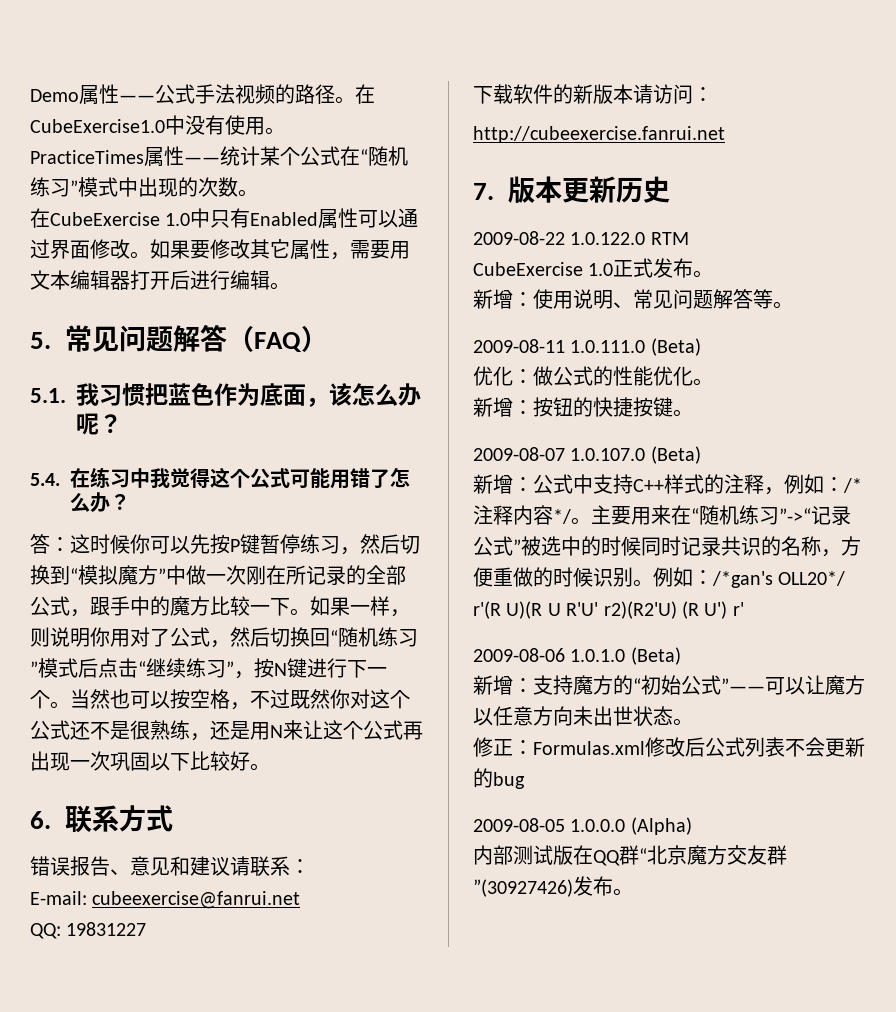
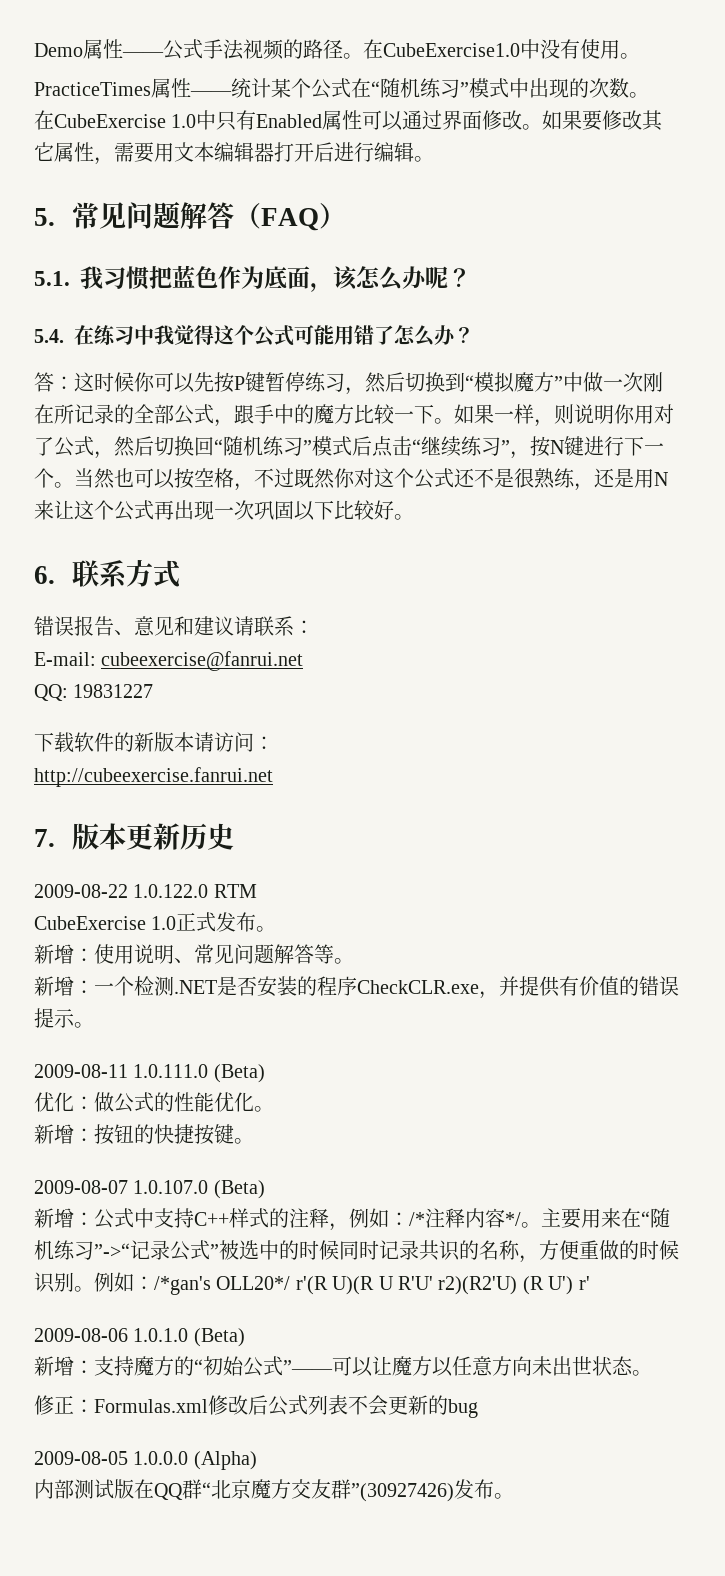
(793, 305) none -> [34,976,679,999] [34,1008,94,1028] // 新增：一个检测.NET是否安装的程序CheckCLR.exe，并提供有价值的错误提示。

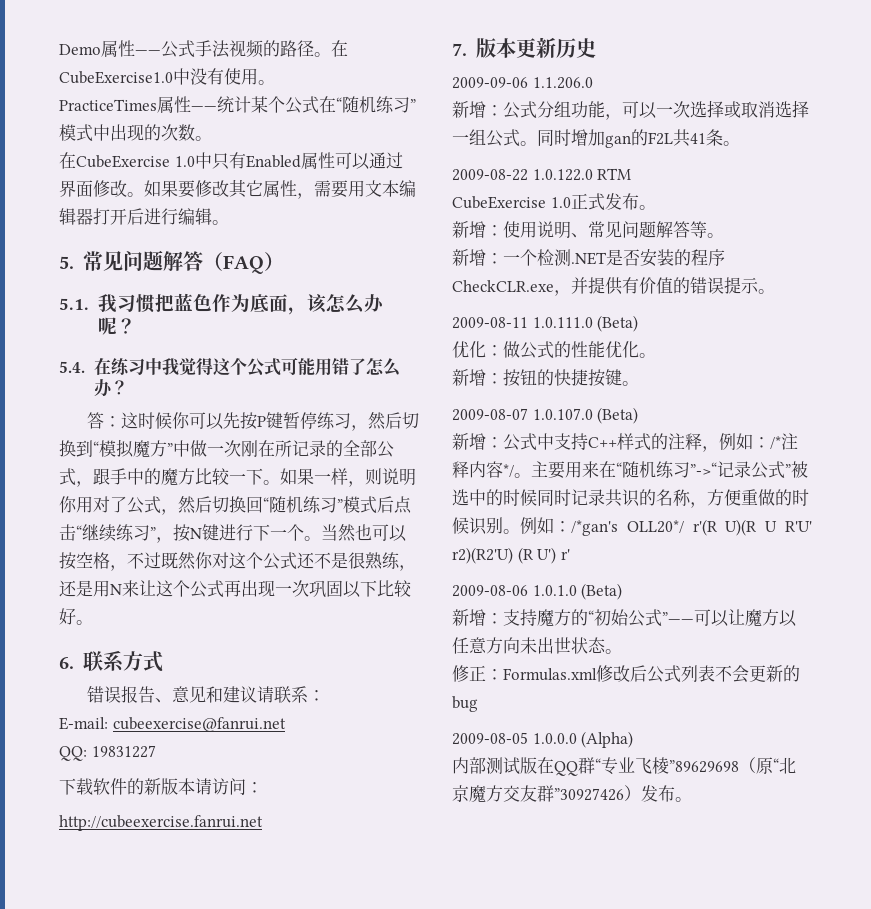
(235, 836) none -> [452,77,593,89] [452,100,809,120] [452,129,740,148] // 2009-09-06 1.1.206.0 // 新增：公式分组功能，可以一次选择或取消选择一组公式。同时增加gan的F2L共41条。
(211, 1489) none -> [601,757,779,775] 专业飞棱”89629698（原“
[351,1483,454,1502] ”(30927426) -> [554,785,641,801] ”30927426）

